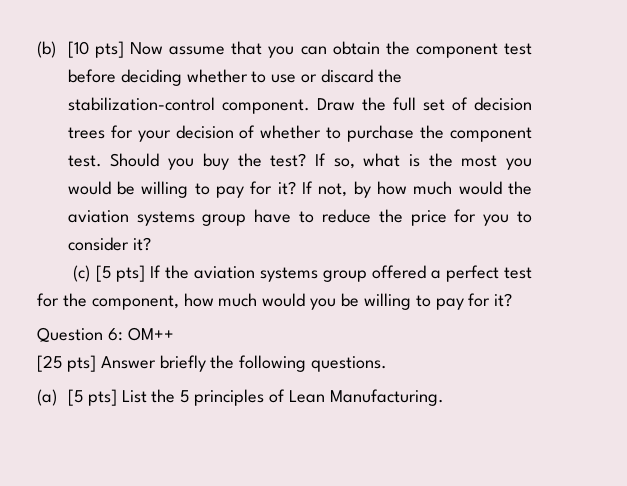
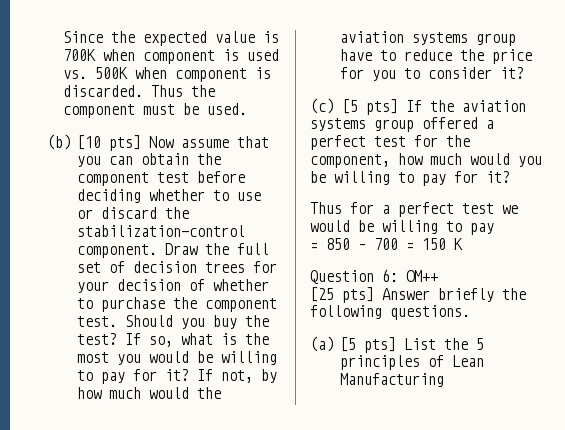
(37, 49) none -> [62,31,279,46] [62,49,279,64] [62,67,271,82] [62,85,215,97] [62,103,247,118] Since the expected value is 700K when component is used vs. 500K when component is discarded. Thus the component must be used. //
(513, 300) none -> [310,202,518,217] [310,220,494,235] [310,238,463,250] // Thus for a perfect test we would be willing to pay // = 850 – 700 = 150 K
[329,389,444,406] Manufacturing. -> [340,373,445,387] Manufacturing

